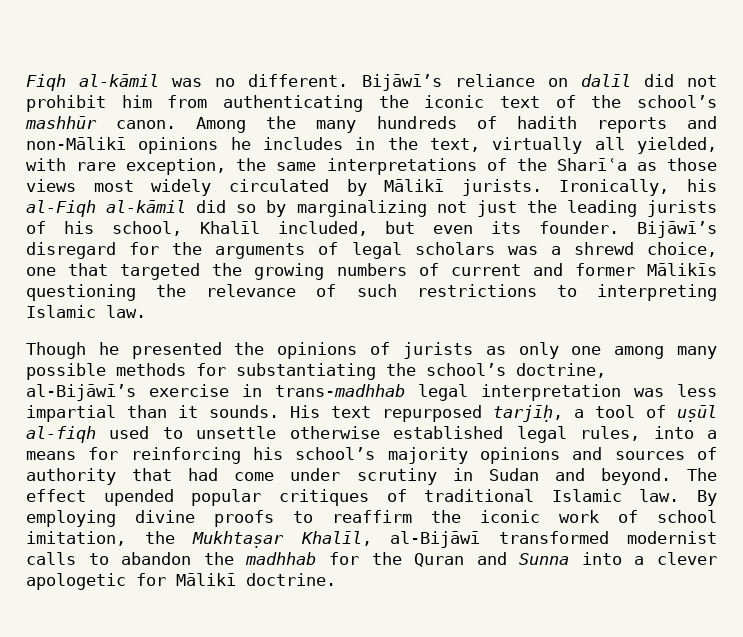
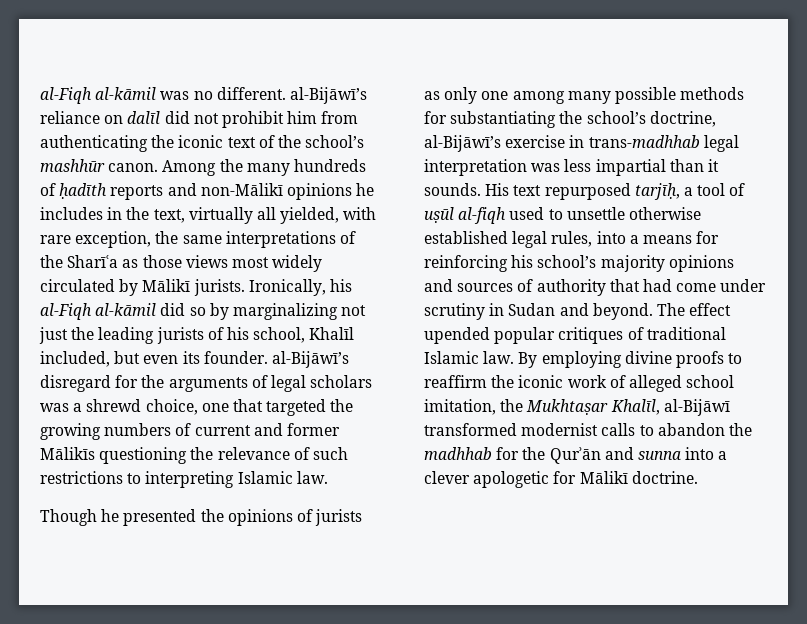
[26,74,66,91] Fiqh -> [40,87,92,104] al-Fiqh
[361,74,442,91] Bijāwī’s -> [289,87,367,104] al-Bijāwī’s
[516,116,577,129] hadith -> [59,183,108,199] ḥadīth
[637,221,718,238] Bijāwī’s -> [271,351,349,368] al-Bijāwī’s
(638, 516) none -> [628,375,682,392] alleged
[414,552,570,567] Quran and Sunna -> [549,447,681,464] Qurʾān and sunna

